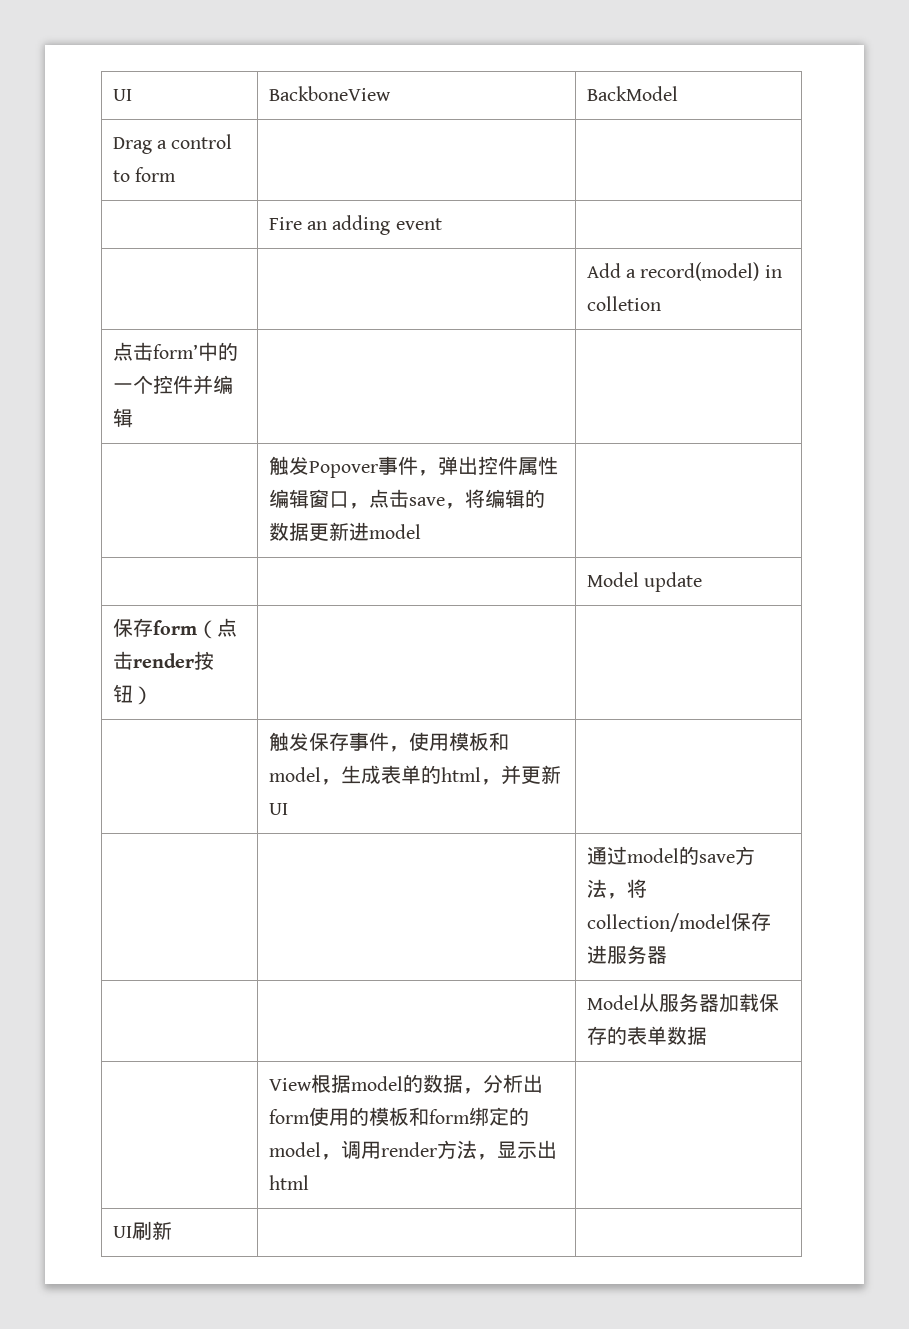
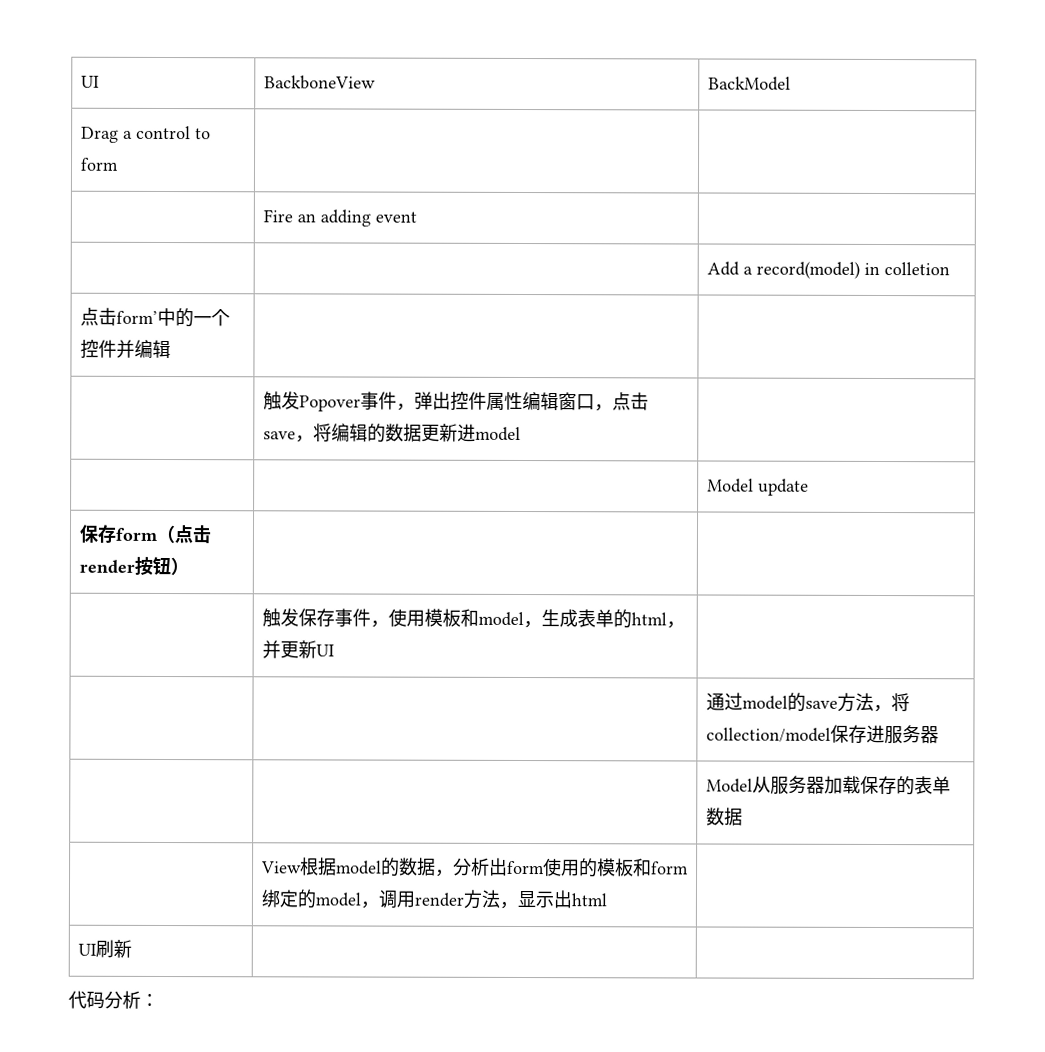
(172, 1230) none -> [68,990,159,1009] // 代码分析：

